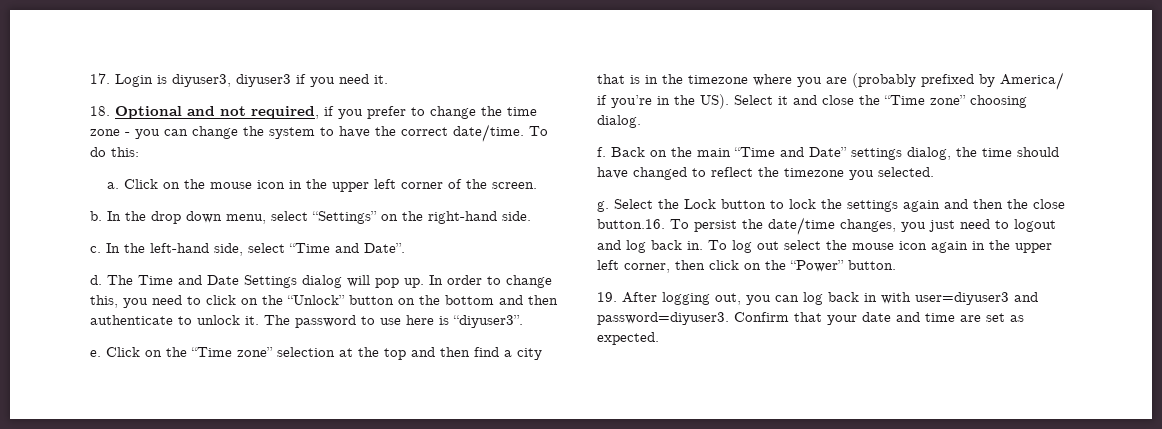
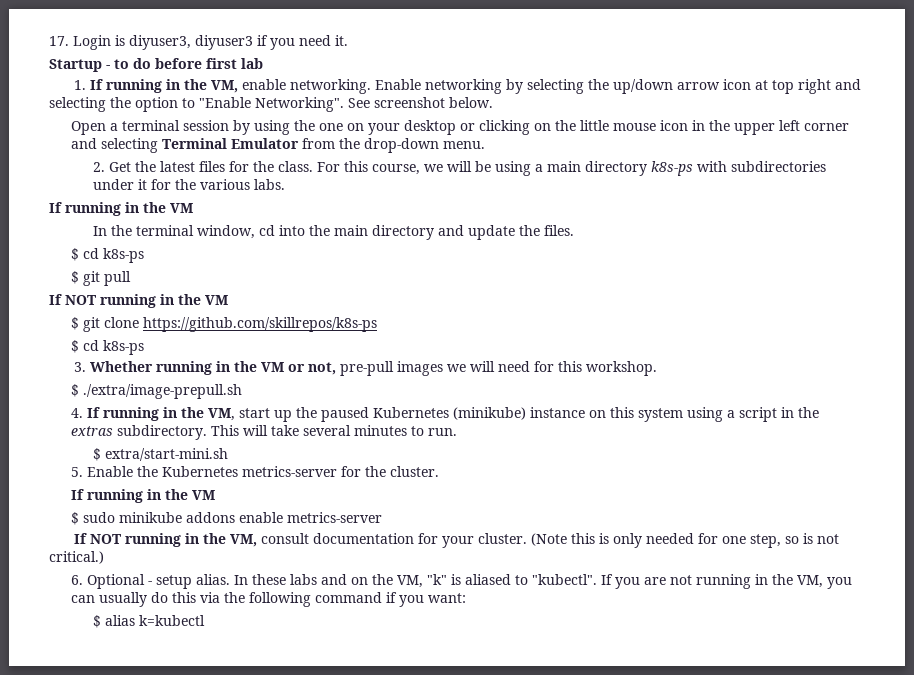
[90,106,537,119] [90,124,548,142] [90,147,139,157] [107,179,206,189] 18. Optional and not required, if you prefer to change the time zone - you can change the system to have the correct date/time. To do this: // a. Click on the -> [49,58,263,72] [73,79,861,94] [49,97,493,112] [71,120,610,135] Startup - to do before first lab // 1. If running in the VM, enable networking. Enable networking by selecting the up/down arrow icon at top right and selecting the option to "Enable Networking". See screenshot below. // Open a terminal session by using the one on your desktop or clicking on the little
[448,179,538,189] [90,211,531,224] [90,243,405,256] [90,275,552,288] [90,295,558,308] [90,315,523,328] [90,347,542,360] [597,72,1064,90] [597,94,1027,109] [597,115,641,128] [597,147,1059,160] [597,167,934,180] [597,199,1065,212] [597,217,1056,235] [597,240,1052,253] [597,260,896,273] [597,292,1038,305] [597,312,1024,325] [597,332,659,345] of the screen. // b. In the drop down menu, select “Settings” on the right-hand side. // c. In the left-hand side, select “Time and Date”. // d. The Time and Date Settings dialog will pop up. In order to change this, you need to click on the “Unlock” button on the bottom and then authenticate to unlock it. The password to use here is “diyuser3”. // e. Click on the “Time zone” selection at the top and then find a city that is in the timezone where you are (probably prefixed by America/ if you’re in the US). Select it and close the “Time zone” choosing dialog. // f. Back on the main “Time and Date” settings dialog, the time should have changed to reflect the timezone you selected. // g. Select the Lock button to lock the settings again and then the close button.16. To persist the date/time changes, you just need to logout and log back in. To log out select the mouse icon again in the upper left corner, then click on the “Power” button. // 19. After logging out, you can log back in with user=diyuser3 and password=diyuser3. Confirm that your date and time are set as expected. -> [71,138,486,153] [93,161,827,176] [93,179,286,190] [49,202,193,216] [93,225,575,240] [71,248,145,263] [71,271,132,286] [49,294,228,308] [71,317,378,332] [71,340,145,355] [73,361,657,376] [71,384,243,399] [71,407,820,422] [71,425,458,440] [93,448,229,461] [71,466,440,477] [71,489,216,503] [71,512,383,525] [73,533,839,548] [49,551,104,564] [71,574,853,589] [71,592,467,607] [93,615,206,628] and selecting Terminal Emulator from the drop-down menu. // 2. Get the latest files for the class. For this course, we will be using a main directory k8s-ps with subdirectories under it for the various labs. // If running in the VM // In the terminal window, cd into the main directory and update the files. // $ cd k8s-ps // $ git pull // If NOT running in the VM // $ git clone https://github.com/skillrepos/k8s-ps // $ cd k8s-ps // 3. Whether running in the VM or not, pre-pull images we will need for this workshop. // $ ./extra/image-prepull.sh // 4. If running in the VM, start up the paused Kubernetes (minikube) instance on this system using a script in the extras subdirectory. This will take several minutes to run. // $ extra/start-mini.sh // 5. Enable the Kubernetes metrics-server for the cluster. // If running in the VM // $ sudo minikube addons enable metrics-server // If NOT running in the VM, consult documentation for your cluster. (Note this is only needed for one step, so is not critical.) // 6. Optional - setup alias. In these labs and on the VM, "k" is aliased to "kubectl". If you are not running in the VM, you can usually do this via the following command if you want: // $ alias k=kubectl

